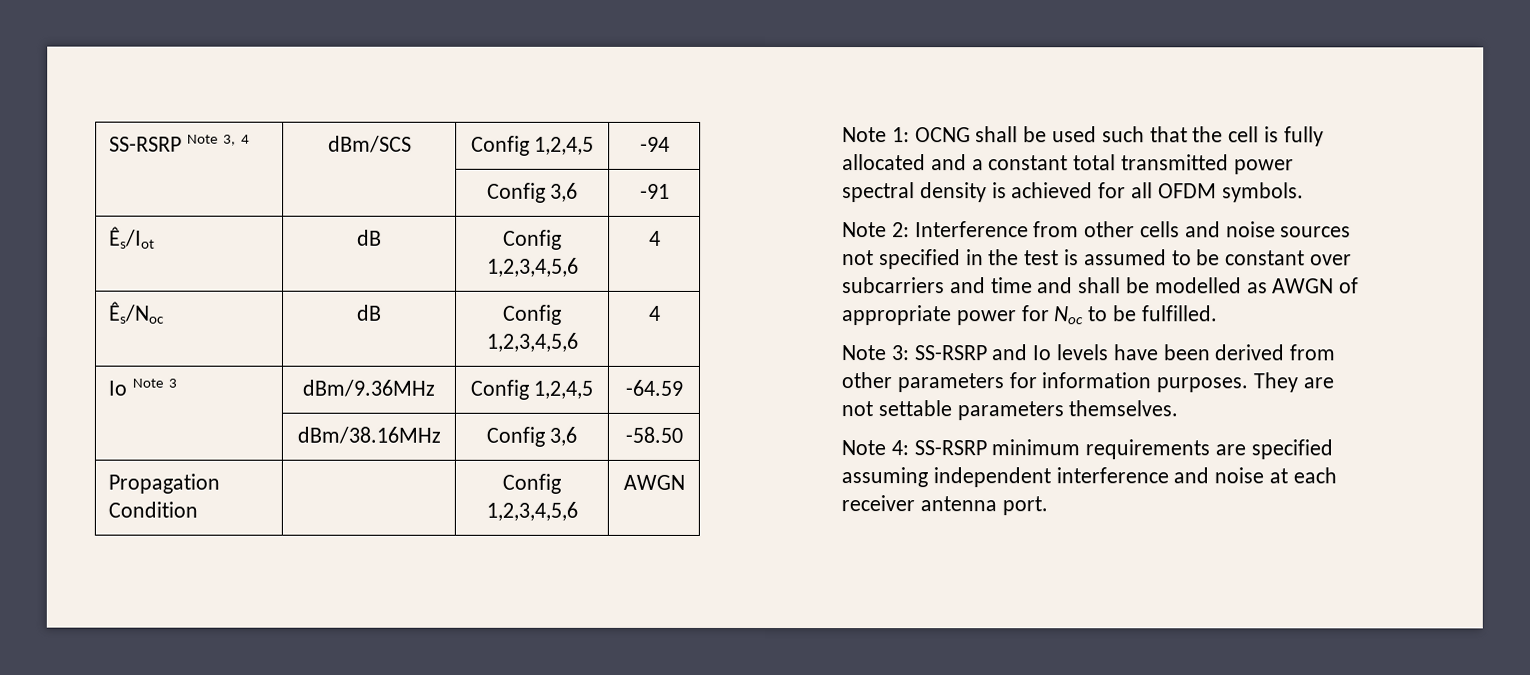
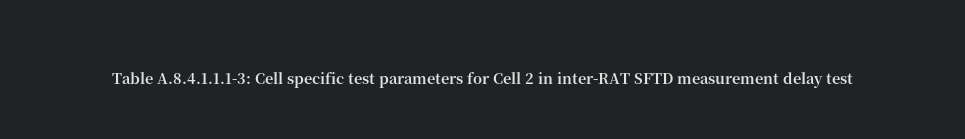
[109,134,250,152] [327,135,412,153] [470,135,595,156] [639,136,670,152] [486,182,579,203] [639,183,670,199] [109,226,156,249] [357,229,382,246] [503,229,562,250] [486,257,579,277] [648,230,661,246] [109,301,166,324] [357,304,382,321] [503,304,562,325] [485,332,579,352] [648,305,661,321] [108,378,178,396] [302,379,435,397] [469,379,594,400] [624,379,683,396] [296,426,441,444] [485,426,578,447] [624,426,683,443] [108,473,221,494] [108,501,199,518] [502,473,561,494] [485,501,578,521] [622,474,685,490] [841,126,1324,147] [841,154,1294,175] [841,182,1304,203] [841,221,1352,238] [841,249,1353,270] [841,277,1360,294] [841,305,1218,326] [840,344,1336,361] [840,372,1334,393] [840,400,1179,421] [840,439,1333,460] [840,467,1337,488] [840,495,1048,516] SS-RSRP Note 3, 4 | dBm/SCS | Config 1,2,4,5 | -94 // | | Config 3,6 | -91 // Ês/Iot | dB | Config 1,2,3,4,5,6 | 4 // Ês/Noc | dB | Config 1,2,3,4,5,6 | 4 // Io Note 3 | dBm/9.36MHz | Config 1,2,4,5 | -64.59 // | dBm/38.16MHz | Config 3,6 | -58.50 // Propagation Condition | | Config 1,2,3,4,5,6 | AWGN // Note 1: OCNG shall be used such that the cell is fully allocated and a constant total transmitted power spectral density is achieved for all OFDM symbols. // Note 2: Interference from other cells and noise sources not specified in the test is assumed to be constant over subcarriers and time and shall be modelled as AWGN of appropriate power for Noc to be fulfilled. // Note 3: SS-RSRP and Io levels have been derived from other parameters for information purposes. They are not settable parameters themselves. // Note 4: SS-RSRP minimum requirements are specified assuming independent interference and noise at each receiver antenna port. -> [112,72,853,88] Table A.8.4.1.1.1-3: Cell specific test parameters for Cell 2 in inter-RAT SFTD measurement delay test

